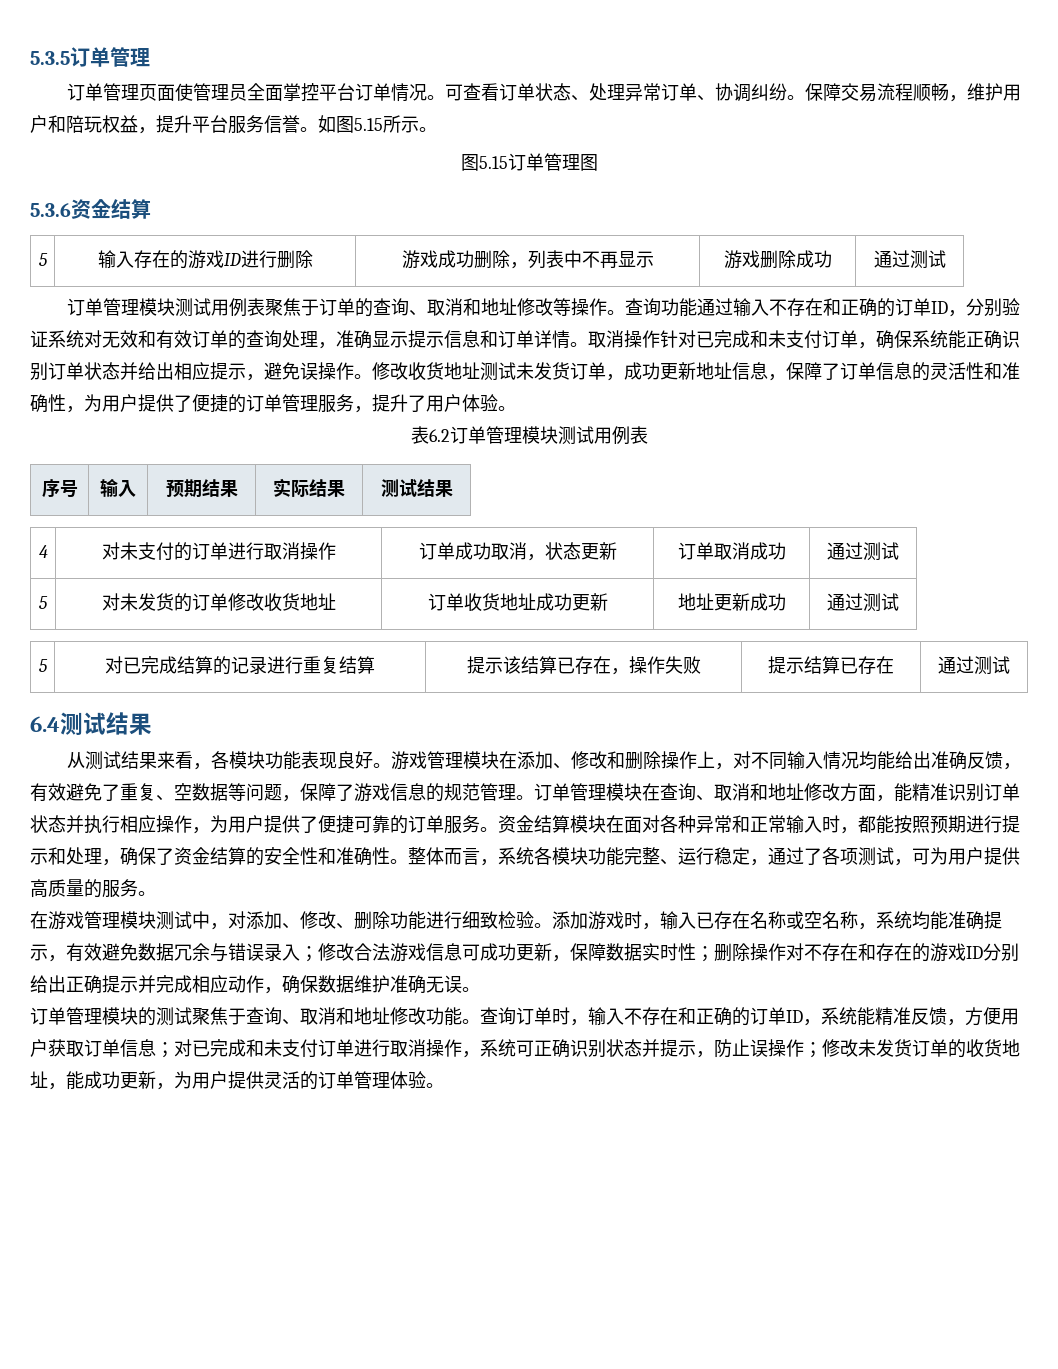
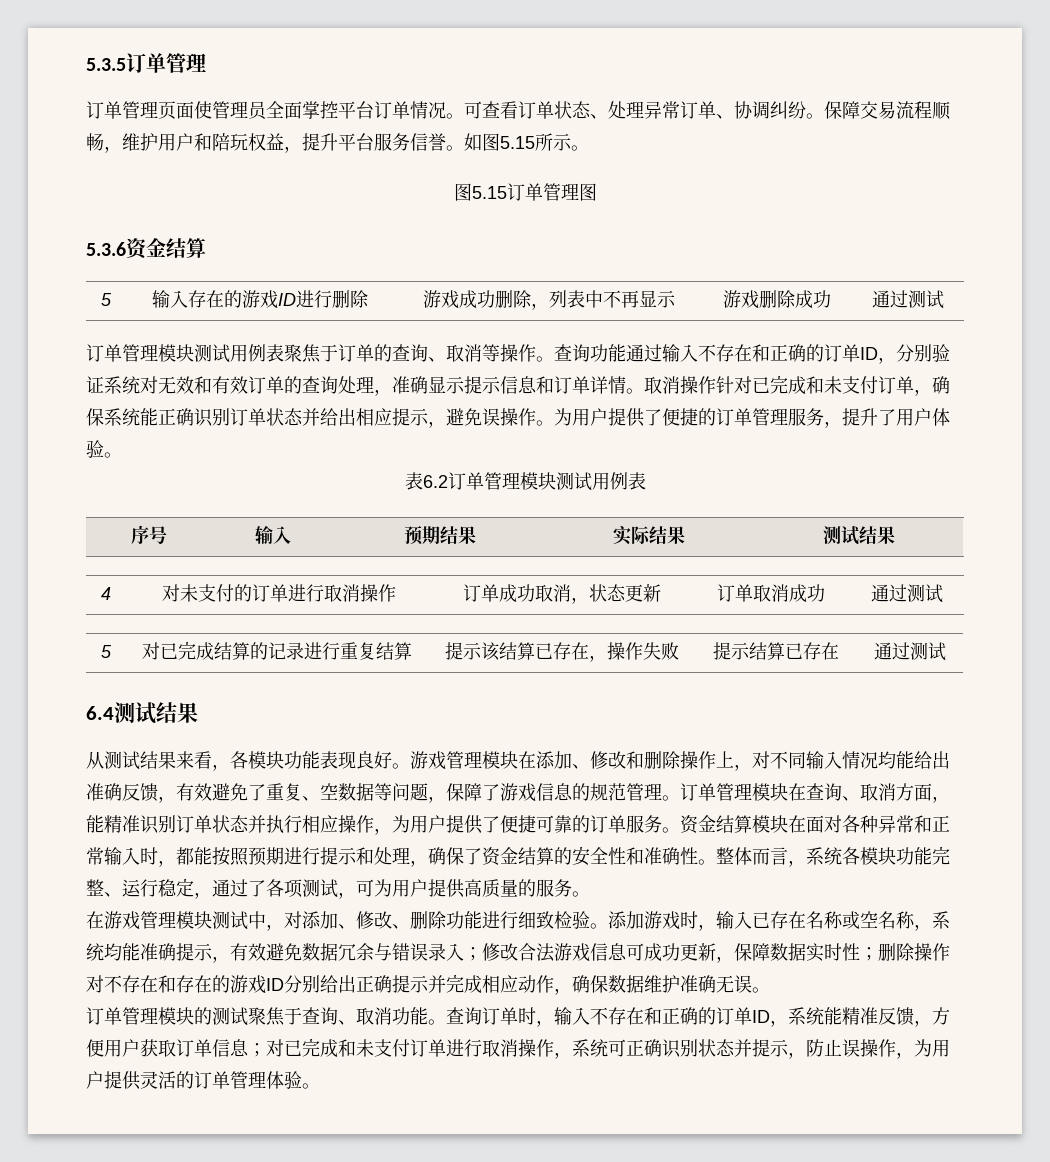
[463,298,554,316] 和地址修改 -> (482, 353) none
[372,362,1020,381] [30,394,84,413] 修改收货地址测试未发货订单，成功更新地址信息，保障了订单信息的灵活性和准确性， -> (554, 423) none
[39,596,48,609] [101,593,336,612] [427,593,608,612] [677,593,786,611] [827,593,899,612] // 5 | 对未发货的订单修改收货地址 | 订单收货地址成功更新 | 地址更新成功 | 通过测试 -> (943, 593) none
[750,783,840,801] 和地址修改 -> (896, 792) none
[336,1007,426,1025] 和地址修改 -> (392, 1016) none
[804,1039,1020,1058] [30,1071,156,1090] ；修改未发货订单的收货地址，能成功更新 -> (896, 1048) none

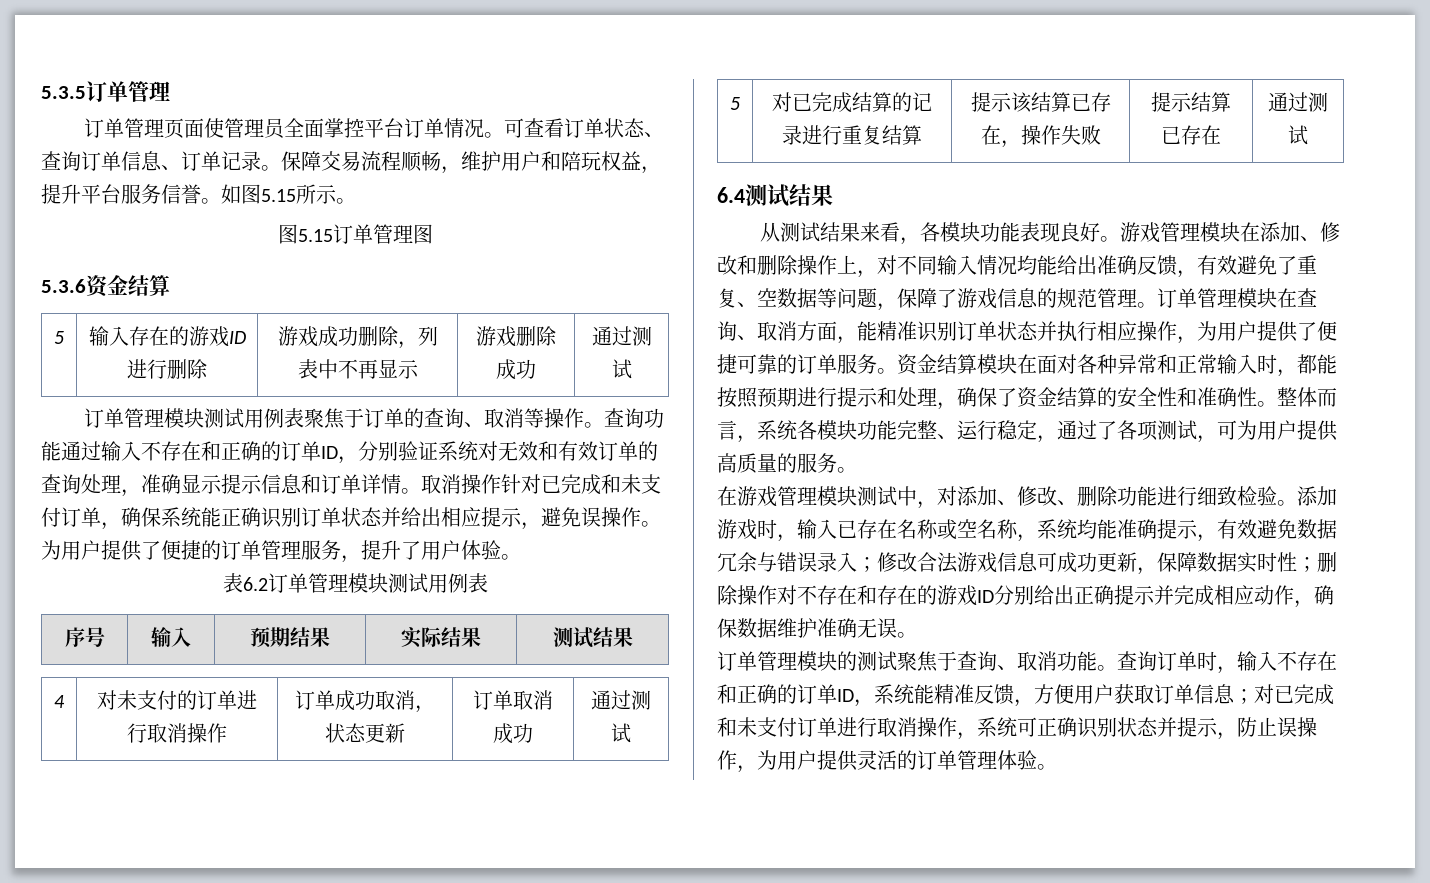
[608,101,806,119] 处理异常订单、协调纠纷 -> [41,151,261,171] 查询订单信息、订单记录

